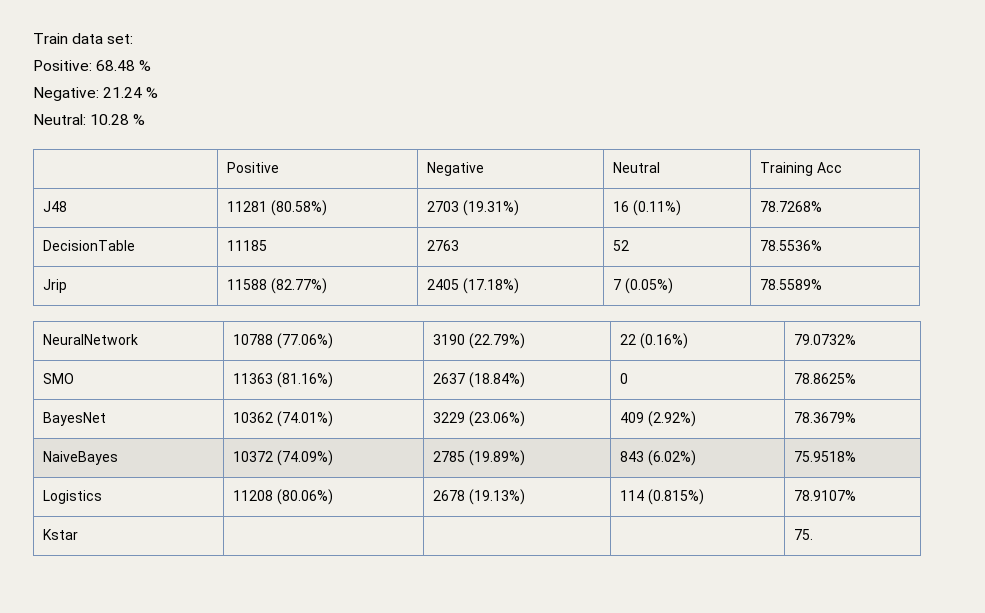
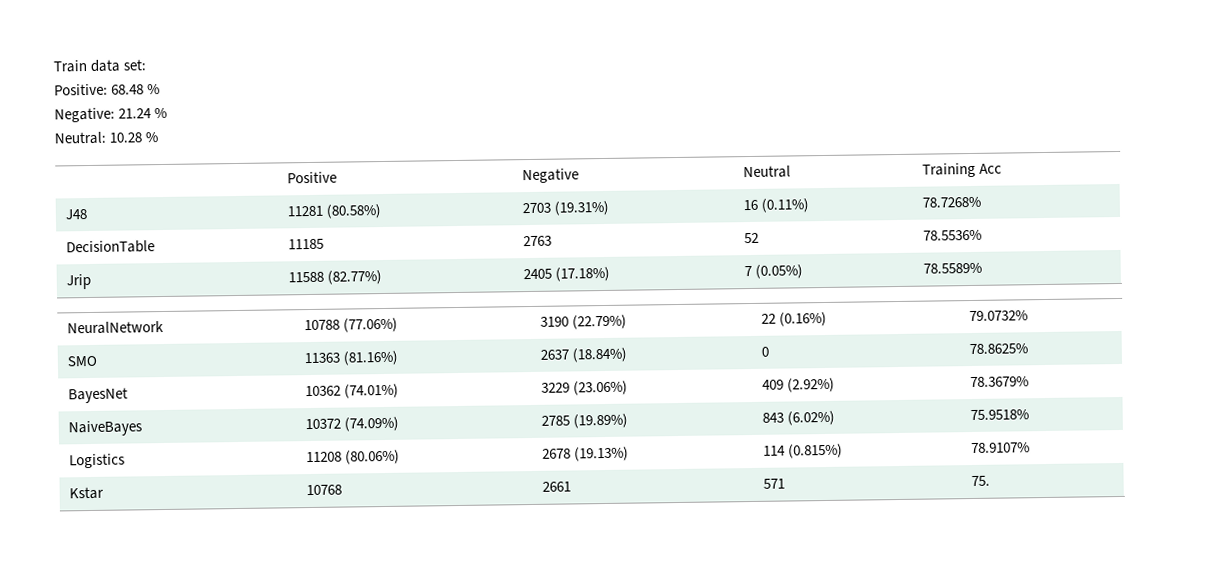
(78, 534) | | -> [306,484,343,496] [542,481,572,492] [763,478,786,489] 10768 | 2661 | 571

